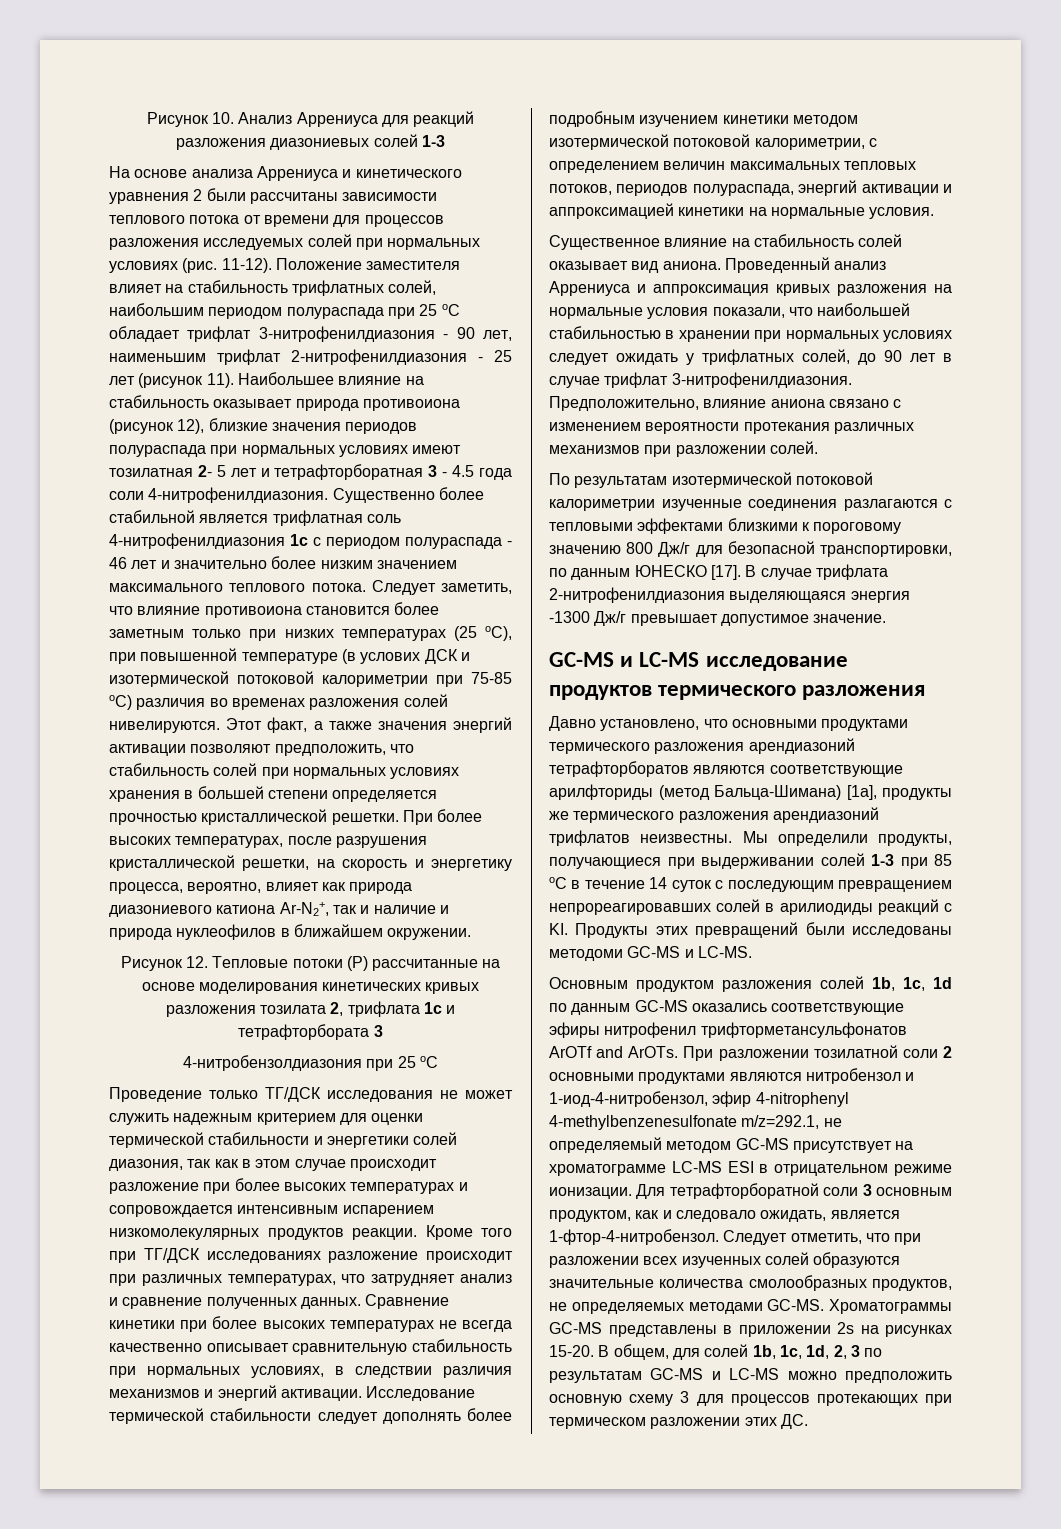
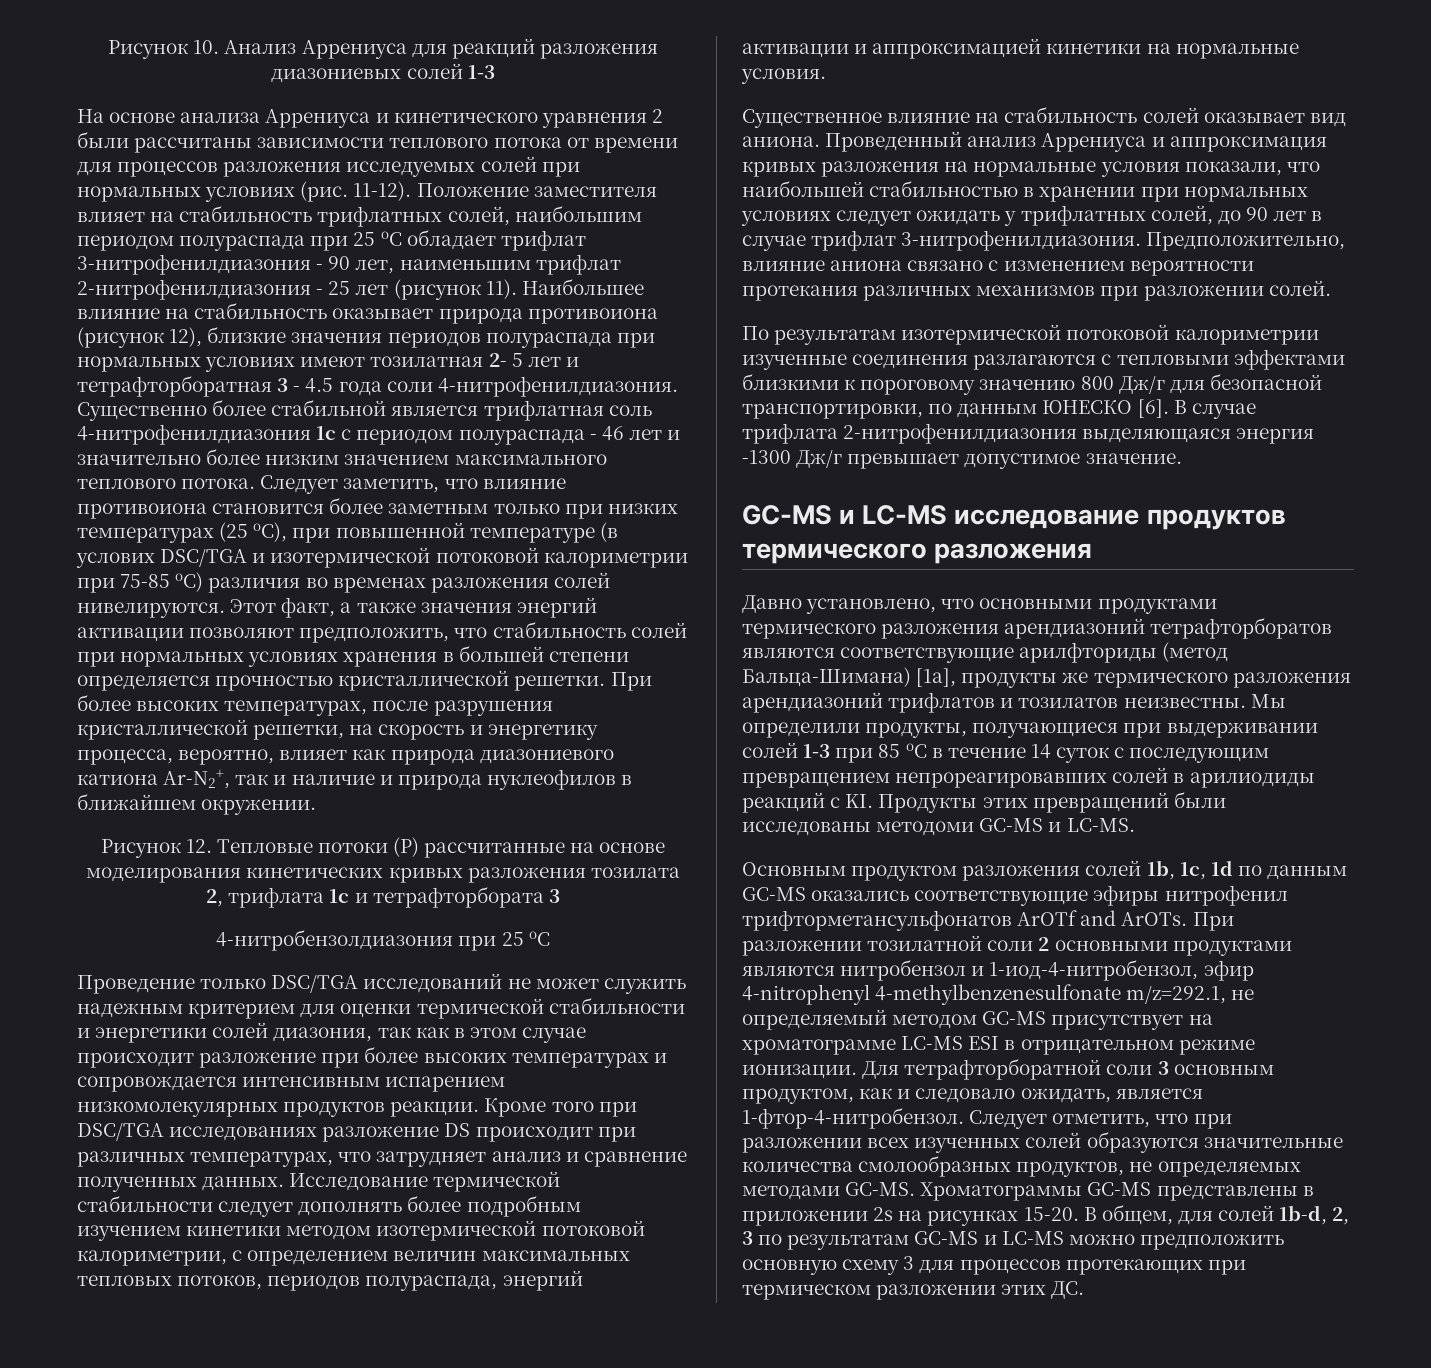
[424,649,458,664] ДСК -> [160,549,248,567] DSC/TGA
[265,1087,433,1102] ТГ/ДСК исследования -> [271,973,503,993] DSC/TGA исследований
[143,1248,200,1263] ТГ/ДСК -> [77,1123,164,1141] DSC/TGA
(419, 1257) none -> [444,1123,471,1137] DS
[365,1294,450,1309] [109,1316,513,1332] [109,1339,512,1355] [109,1366,512,1378] [109,1385,362,1401] Сравнение кинетики при более высоких температурах не всегда качественно описывает сравнительную стабильность при нормальных условиях, в следствии различия механизмов и энергий активации. -> (285, 1183) none
[710,565,741,580] [17]. -> [1137,399,1169,418] [6].
(630, 838) none -> [1000,697,1119,708] и тозилатов
[752,1345,830,1359] 1b, 1c, 1d, -> [1279,1205,1328,1225] 1b-d,

